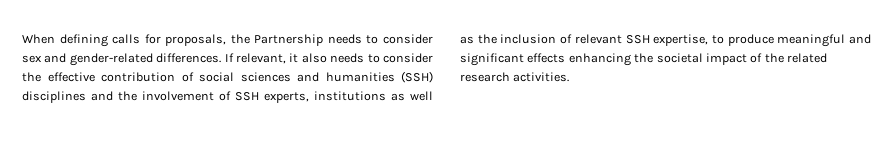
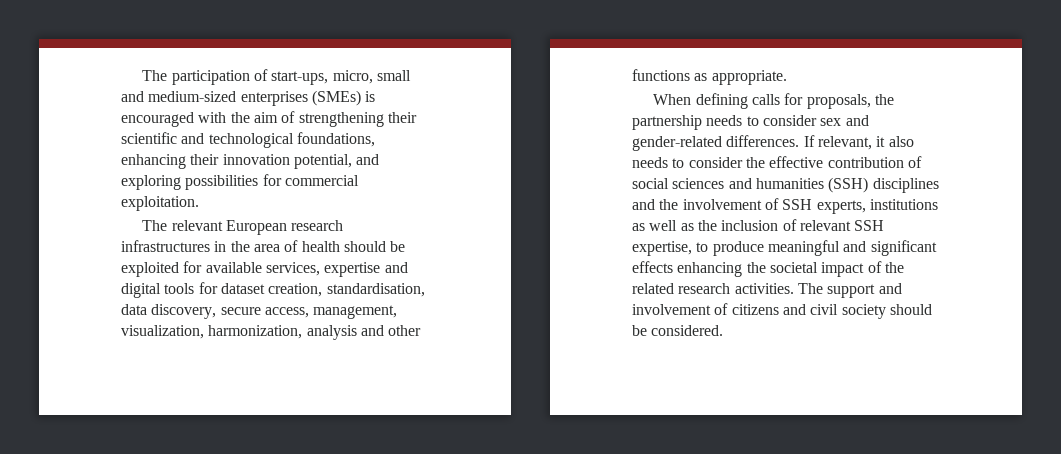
(22, 39) none -> [142,69,412,85] [121,90,376,106] [121,111,417,127] [121,132,375,148] [121,154,380,169] [121,174,359,190] [121,196,199,211] [142,220,344,235] [121,240,406,252] [121,261,408,277] [121,282,425,298] [121,304,398,319] [121,325,422,340] [632,69,787,85] The participation of start-ups, micro, small and medium-sized enterprises (SMEs) is encouraged with the aim of strengthening their scientific and technological foundations, enhancing their innovation potential, and exploring possibilities for commercial exploitation. // The relevant European research infrastructures in the area of health should be exploited for available services, expertise and digital tools for dataset creation, standardisation, data discovery, secure access, management, visualization, harmonization, analysis and other functions as appropriate. //
[254,34,324,46] Partnership -> [632,115,702,130] partnership
(570, 77) none -> [797,283,902,298] [632,303,932,319] [632,325,724,336] The support and involvement of citizens and civil society should be considered.

